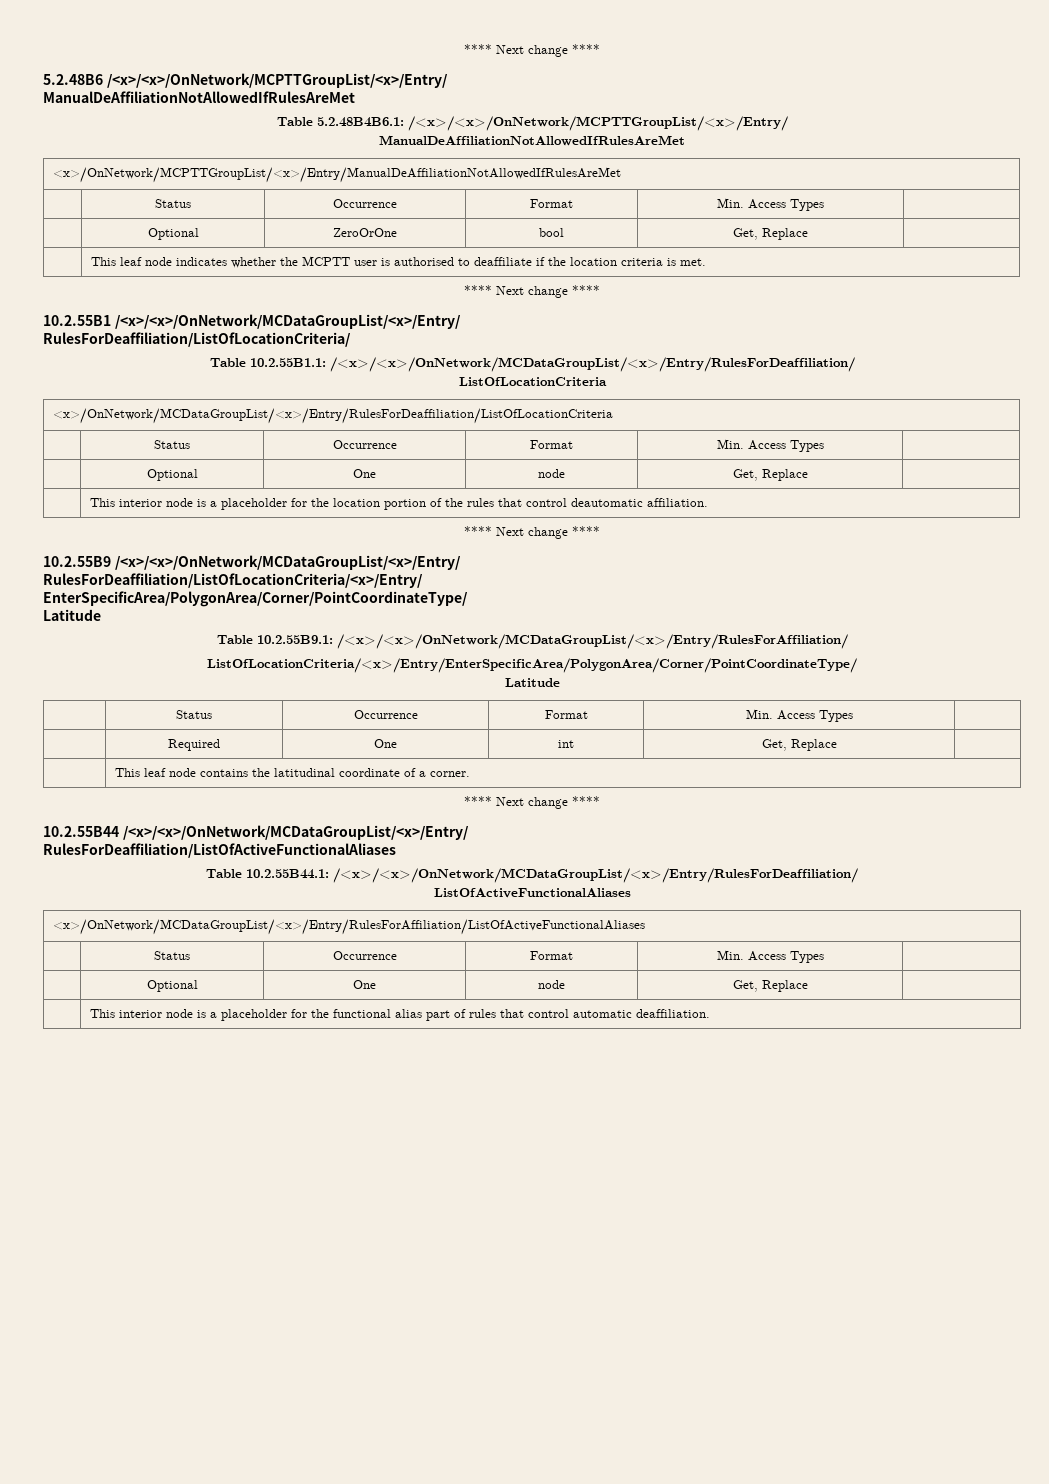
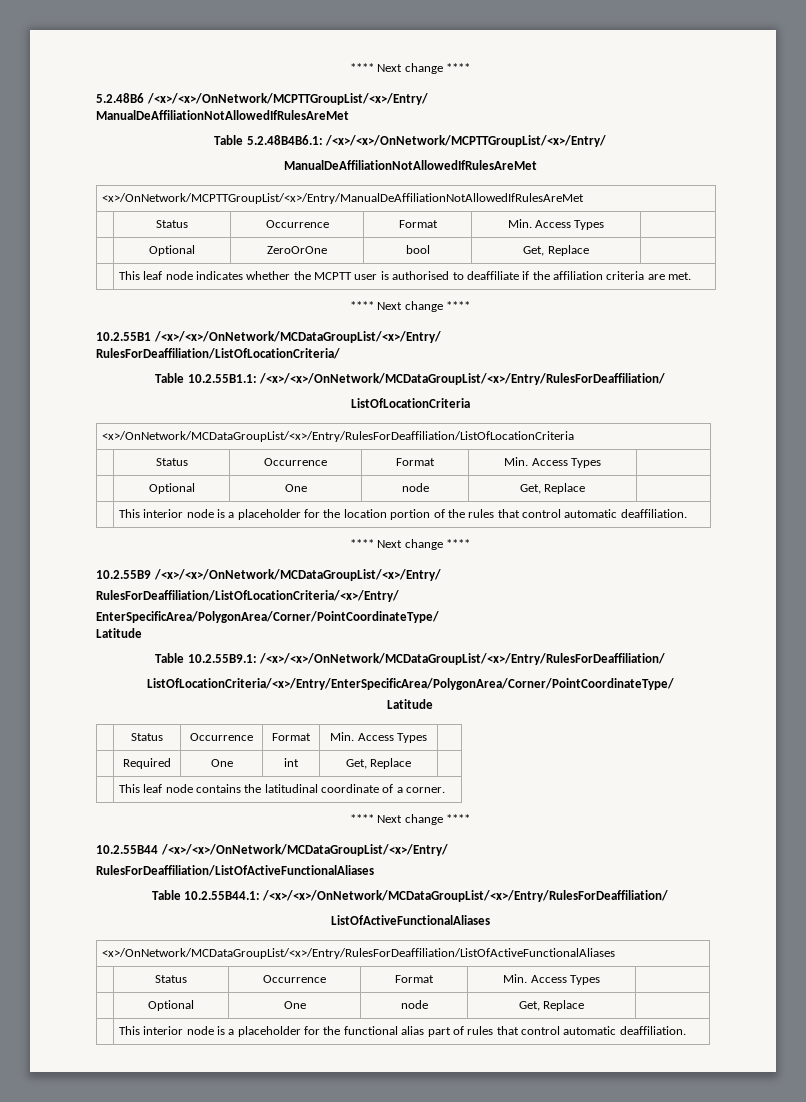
[569,257,676,266] location criteria is -> [553,271,665,280] affiliation criteria are
[570,498,708,507] deautomatic affiliation. -> [564,509,687,518] automatic deaffiliation.
[336,634,848,649] /<x>/<x>/OnNetwork/MCDataGroupList/<x>/Entry/RulesForAffiliation/ -> [258,653,665,665] /<x>/<x>/OnNetwork/MCDataGroupList/<x>/Entry/RulesForDeaffiliation/
[52,919,645,935] <x>/OnNetwork/MCDataGroupList/<x>/Entry/RulesForAffiliation/ListOfActiveFunctionalAliases -> [101,948,615,959] <x>/OnNetwork/MCDataGroupList/<x>/Entry/RulesForDeaffiliation/ListOfActiveFunctionalAliases

